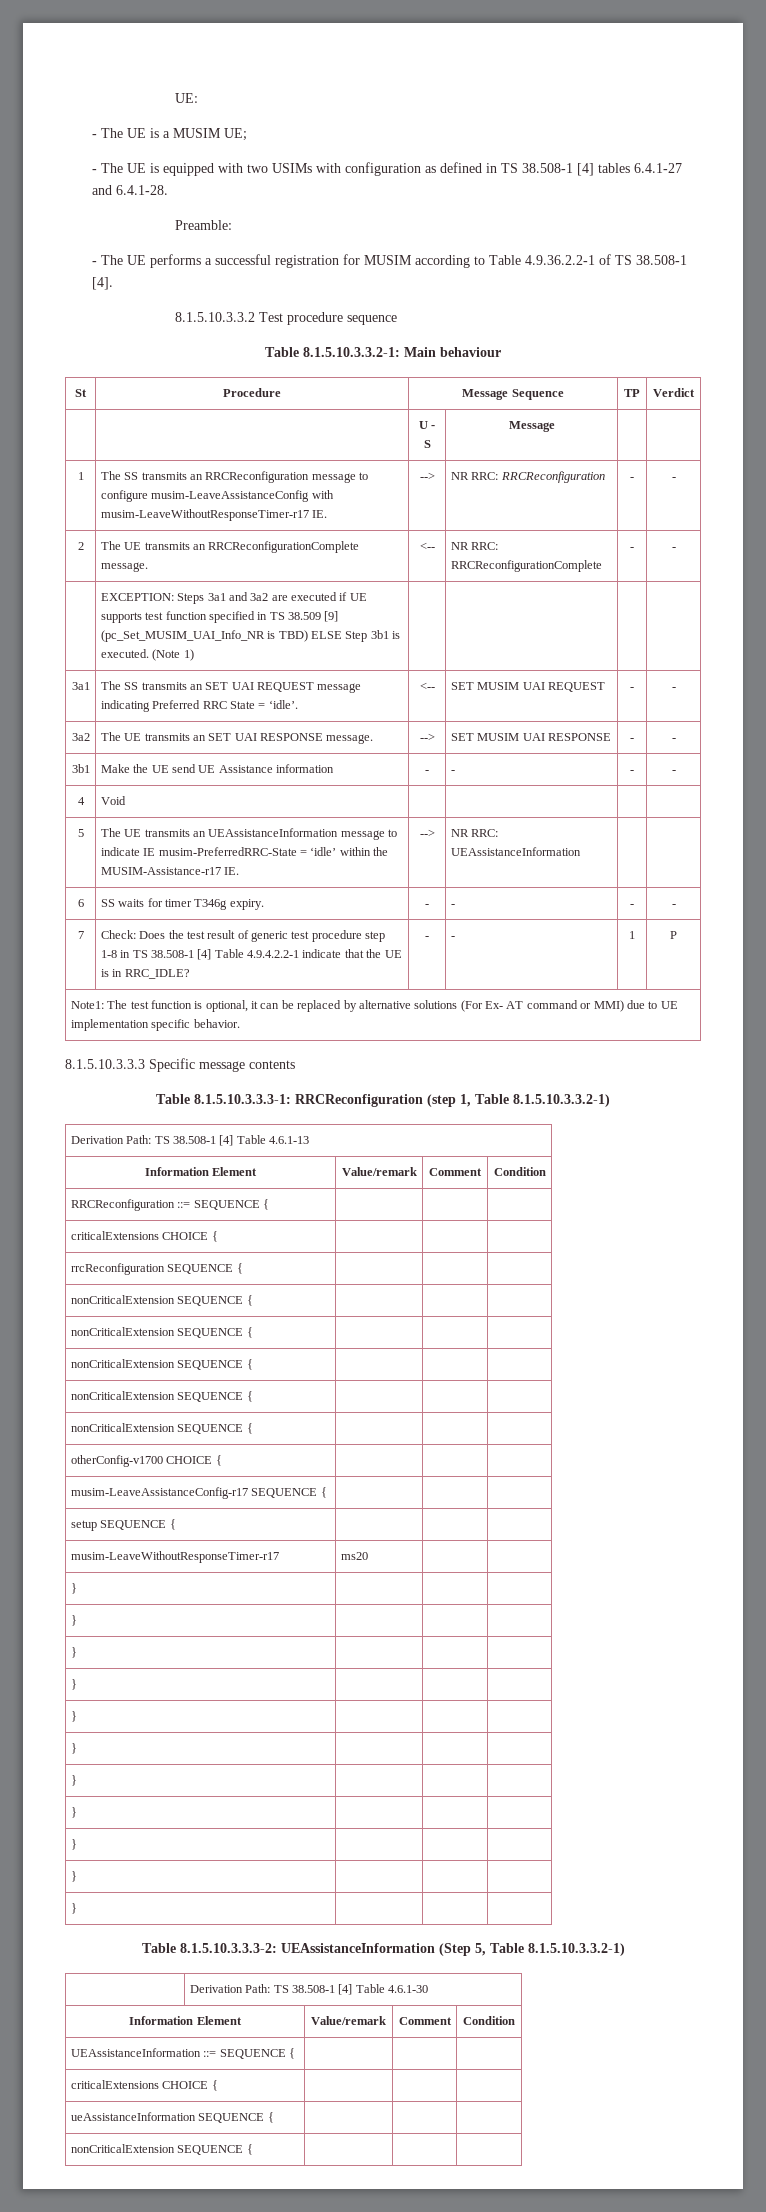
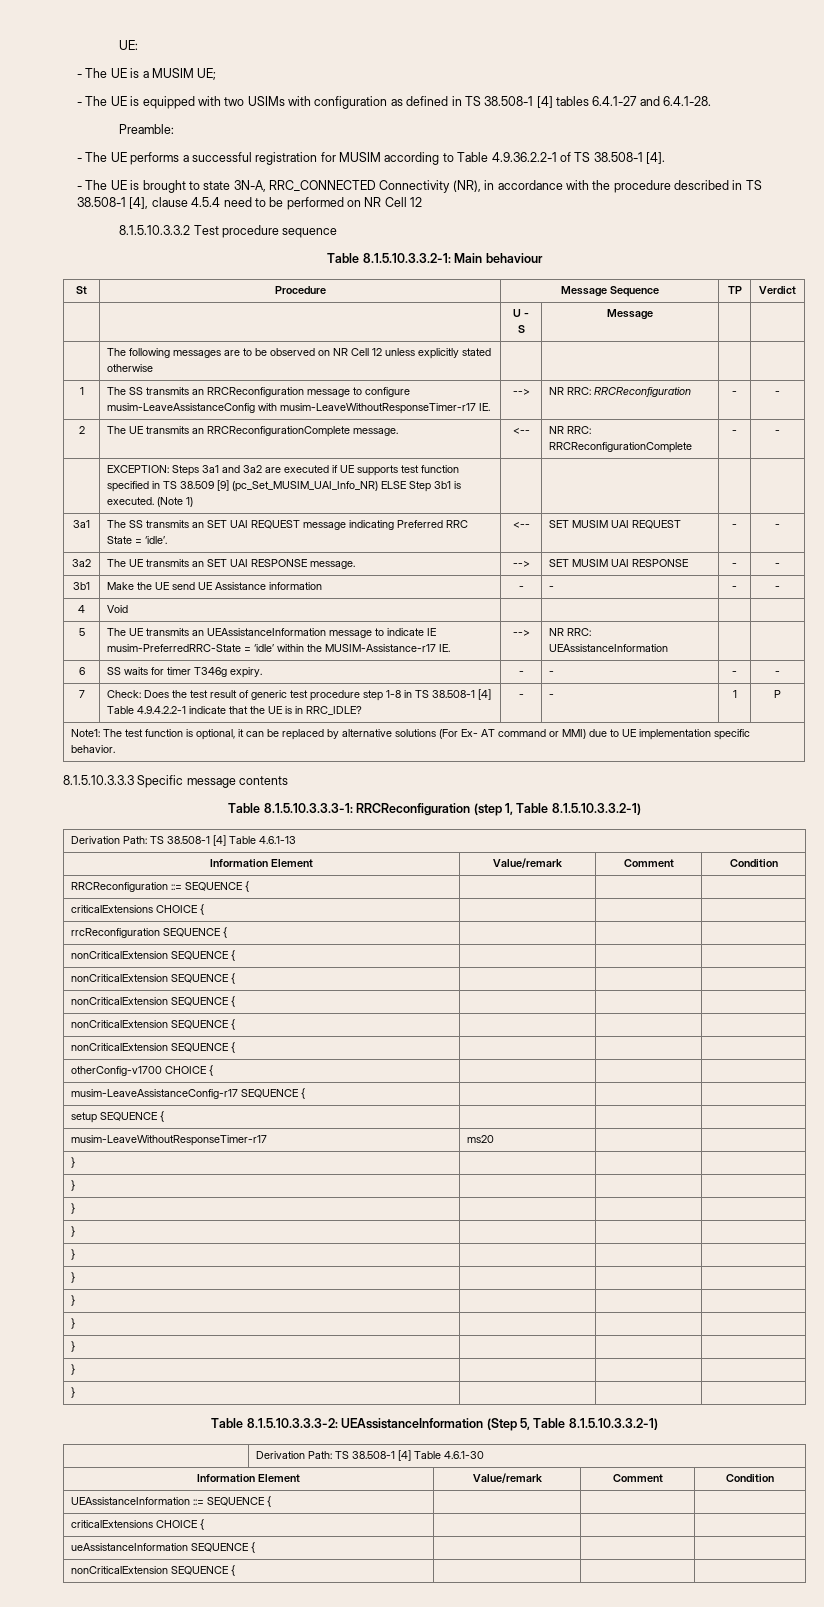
(114, 283) none -> [77,180,762,193] [77,197,423,210] // - The UE is brought to state 3N-A, RRC_CONNECTED Connectivity (NR), in accordance with the procedure described in TS 38.508-1 [4], clause 4.5.4 need to be performed on NR Cell 12
(555, 426) none -> [107,348,492,359] [107,364,154,372] // | The following messages are to be observed on NR Cell 12 unless explicitly stated otherwise | | | |
[100,630,308,642] (pc_Set_MUSIM_UAI_Info_NR is TBD) -> [232,481,379,492] (pc_Set_MUSIM_UAI_Info_NR)

